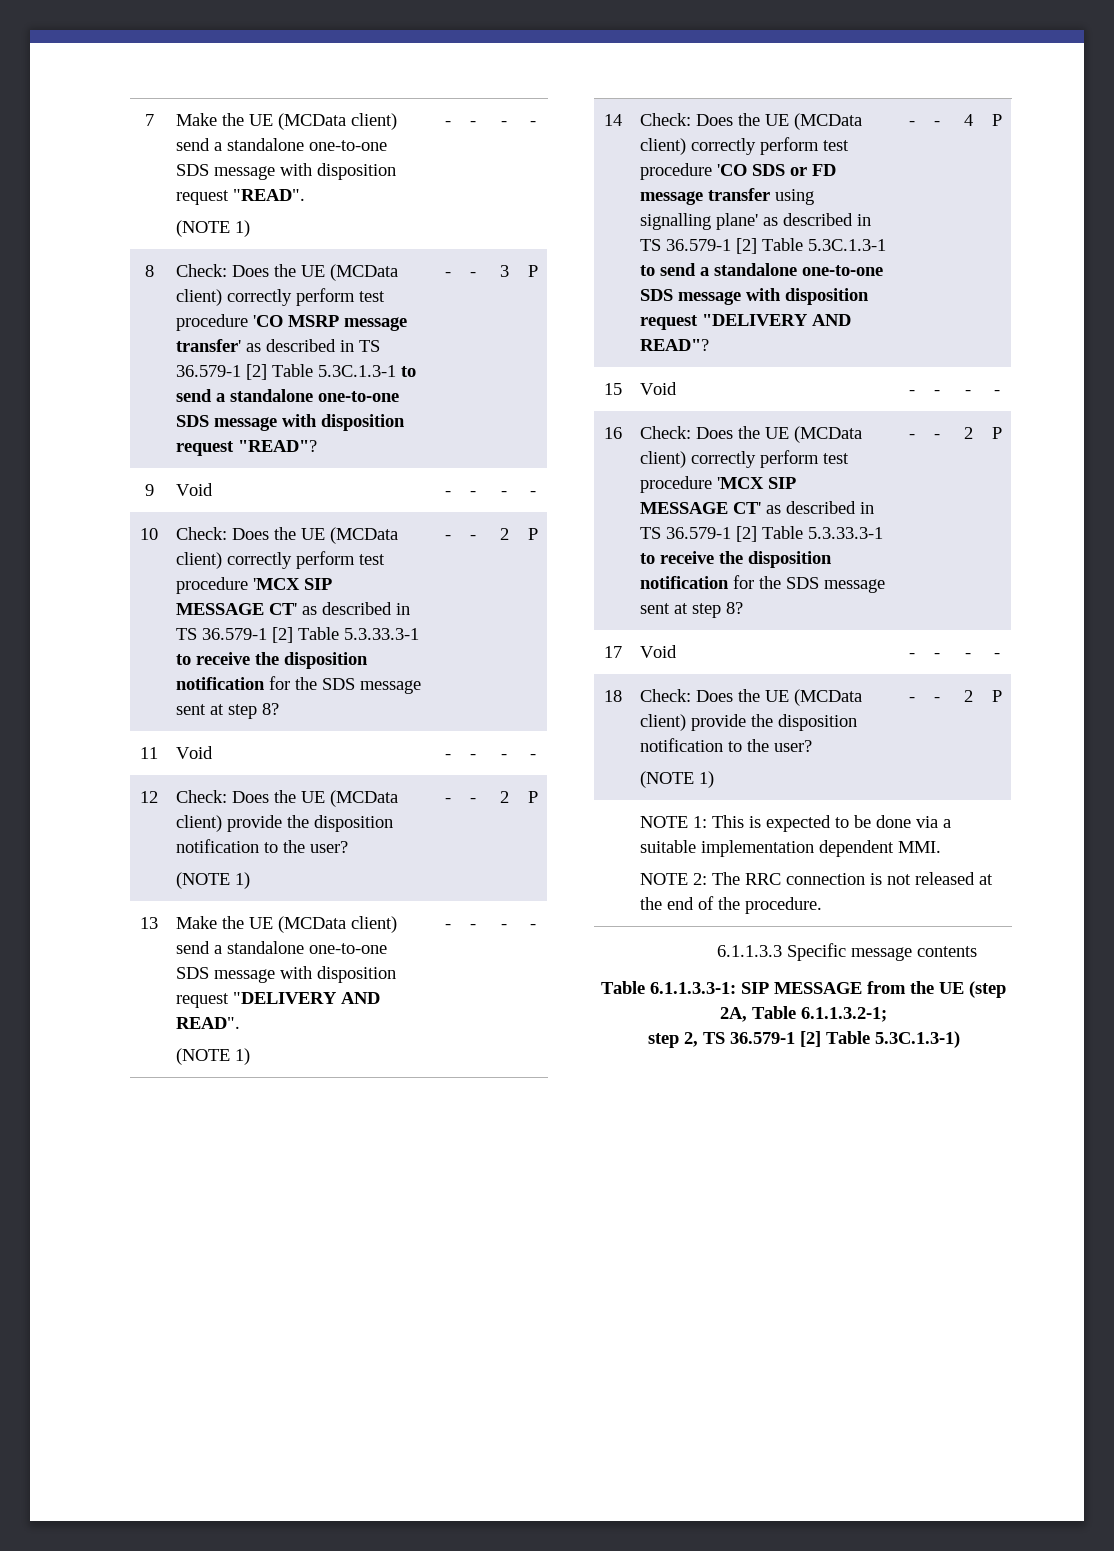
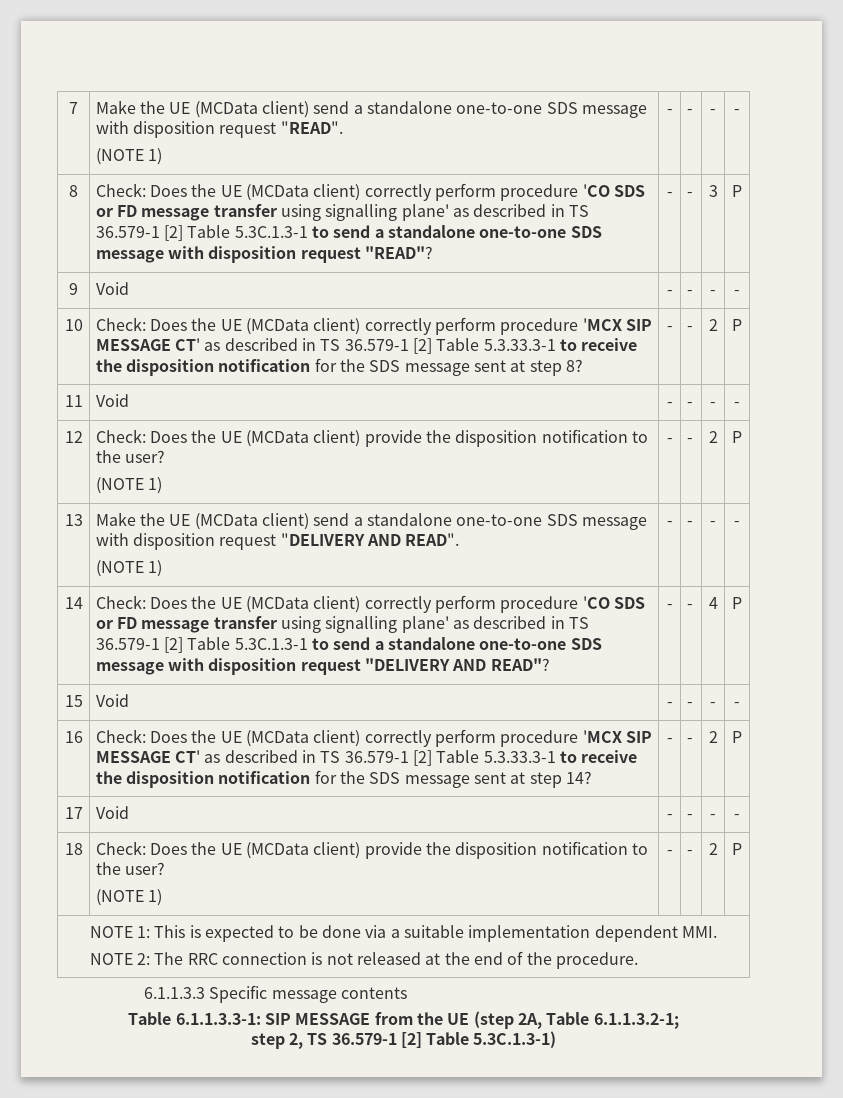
[359,291,386,302] [176,314,408,331] [176,339,242,352] test procedure 'CO MSRP message transfer' -> [500,184,645,201] [95,204,449,221] procedure 'CO SDS or FD message transfer using signalling plane'
[359,554,386,565] test -> (496, 326) none
[823,140,850,151] test -> (496, 604) none
[823,453,850,464] test -> (496, 738) none
[726,602,744,614] 8? -> [565,771,592,784] 14?

